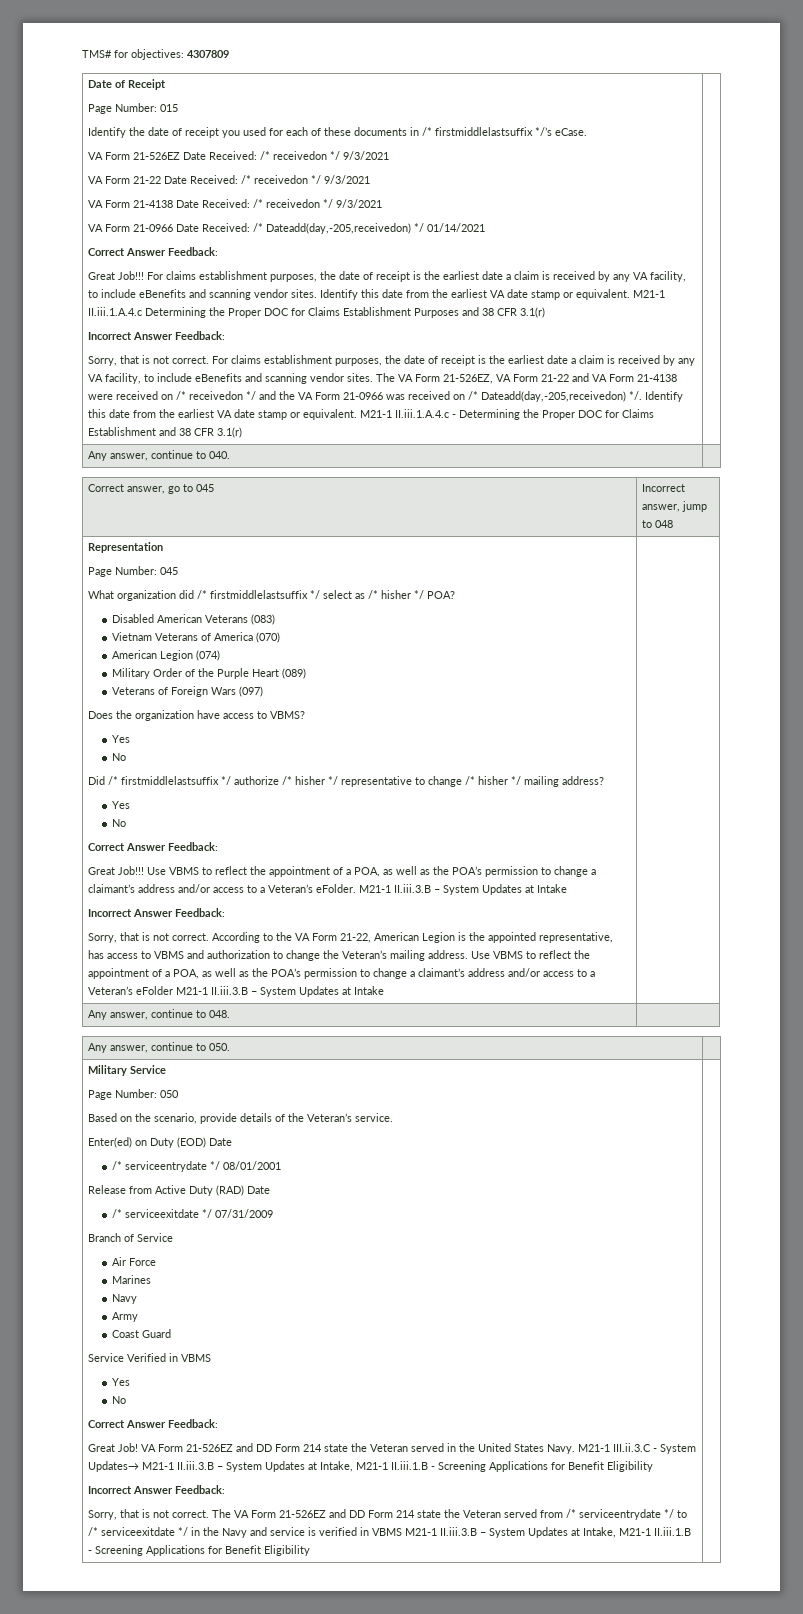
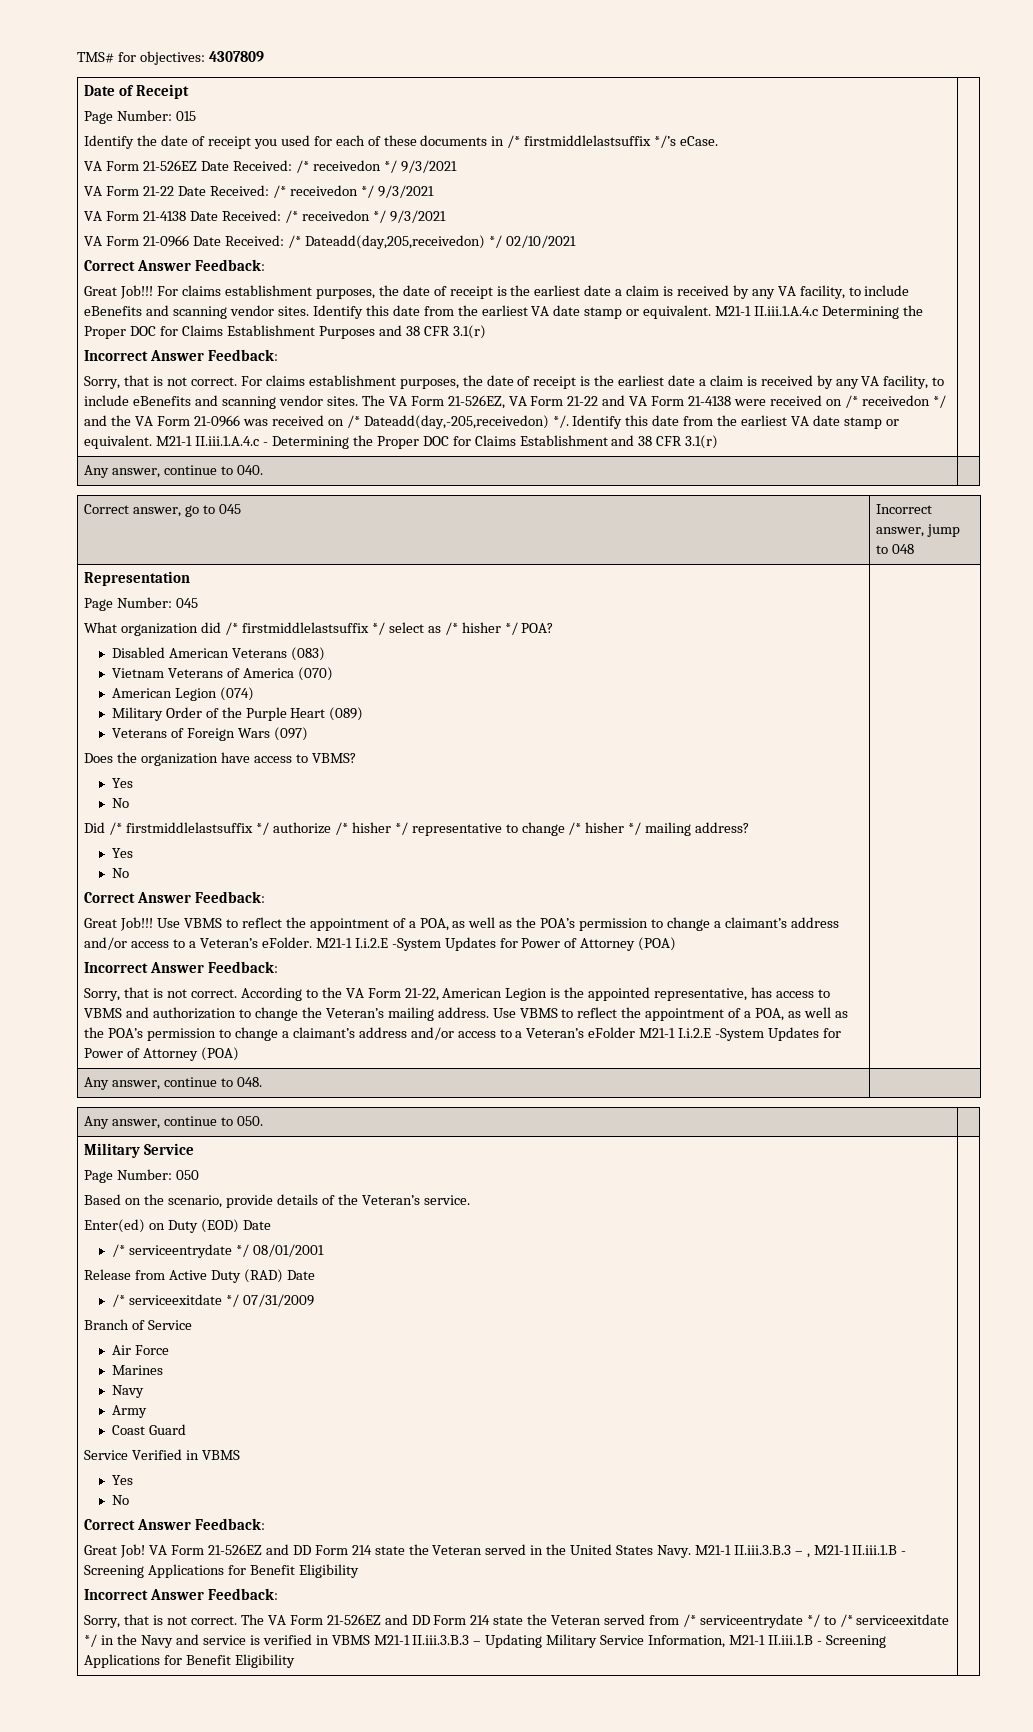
[266,223,486,234] Dateadd(day,-205,receivedon) */ 01/14/2021 -> [304,235,576,249] Dateadd(day,205,receivedon) */ 02/10/2021
[394,884,568,895] II.iii.3.B – System Updates at Intake -> [354,937,677,951] I.i.2.E -System Updates for Power of Attorney (POA)
[211,986,385,997] II.iii.3.B – System Updates at Intake -> [678,1027,841,1041] [84,1047,240,1061] I.i.2.E -System Updates for Power of Attorney (POA)
[613,1443,697,1454] [88,1461,354,1472] III.ii.3.C - System Updates→ M21-1 II.iii.3.B – System Updates at Intake, -> [733,1545,810,1558] II.iii.3.B.3 – ,
[440,1527,617,1538] II.iii.3.B – System Updates at Intake, -> [412,1634,726,1648] II.iii.3.B.3 – Updating Military Service Information,

